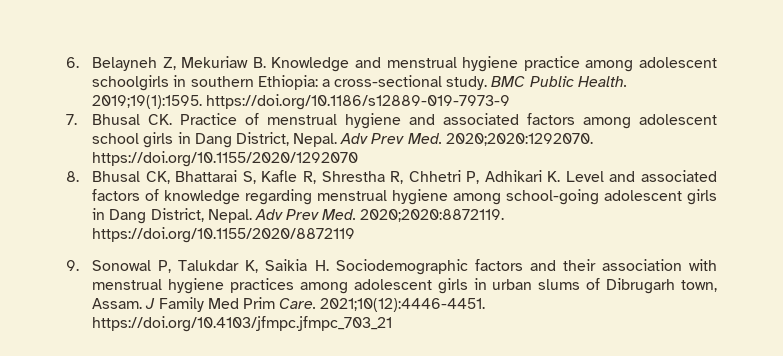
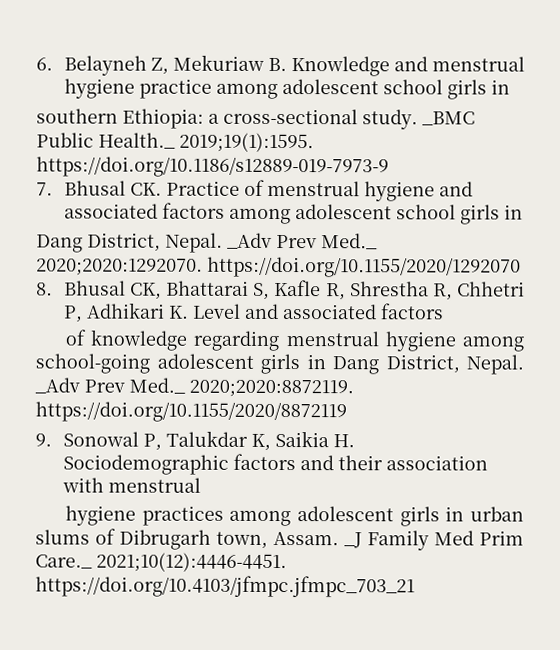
[92,75,187,91] schoolgirls in -> [382,79,510,100] school girls in //
[491,76,627,87] BMC Public Health. -> [421,111,475,126] [36,132,176,149] _BMC Public Health._
[194,132,442,148] Dang District, Nepal. Adv Prev Med. -> [36,232,378,253] // Dang District, Nepal. _Adv Prev Med._
(141, 195) none -> (444, 311) //
[254,209,357,220] Adv Prev Med. -> [34,377,186,394] _Adv Prev Med._
(163, 284) none -> (201, 485) //
[145,298,156,309] J -> [343,532,362,549] _J
[279,298,317,309] Care. -> [35,554,93,569] Care._

